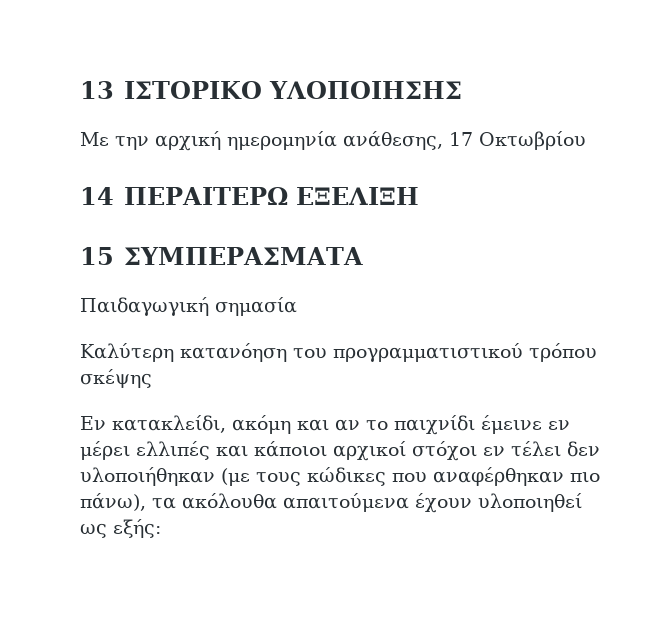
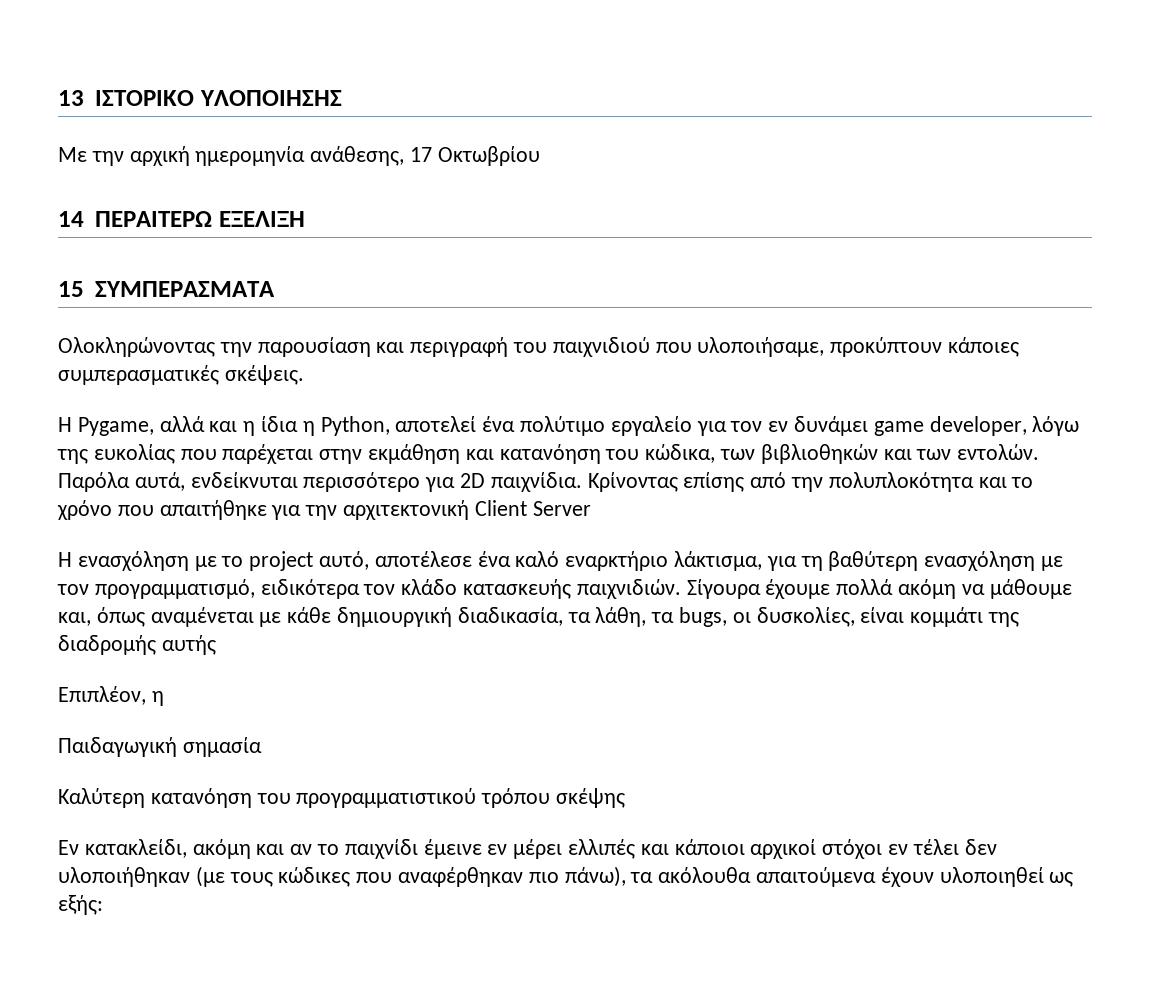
(363, 256) none -> [58,337,1020,357] [58,365,304,385] [58,416,1080,436] [57,444,1040,464] [58,472,1034,492] [57,500,591,520] [58,551,1064,571] [57,579,1072,599] [58,607,1020,627] [58,635,216,655] [58,686,164,706] // Ολοκληρώνοντας την παρουσίαση και περιγραφή του παιχνιδιού που υλοποιήσαμε, προκύπτουν κάποιες συμπερασματικές σκέψεις. // Η Pygame, αλλά και η ίδια η Python, αποτελεί ένα πολύτιμο εργαλείο για τον εν δυνάμει game developer, λόγω της ευκολίας που παρέχεται στην εκμάθηση και κατανόηση του κώδικα, των βιβλιοθηκών και των εντολών. Παρόλα αυτά, ενδείκνυται περισσότερο για 2D παιχνίδια. Κρίνοντας επίσης από την πολυπλοκότητα και το χρόνο που απαιτήθηκε για την αρχιτεκτονική Client Server // Η ενασχόληση με το project αυτό, αποτέλεσε ένα καλό εναρκτήριο λάκτισμα, για τη βαθύτερη ενασχόληση με τον προγραμματισμό, ειδικότερα τον κλάδο κατασκευής παιχνιδιών. Σίγουρα έχουμε πολλά ακόμη να μάθουμε και, όπως αναμένεται με κάθε δημιουργική διαδικασία, τα λάθη, τα bugs, οι δυσκολίες, είναι κομμάτι της διαδρομής αυτής // Επιπλέον, η

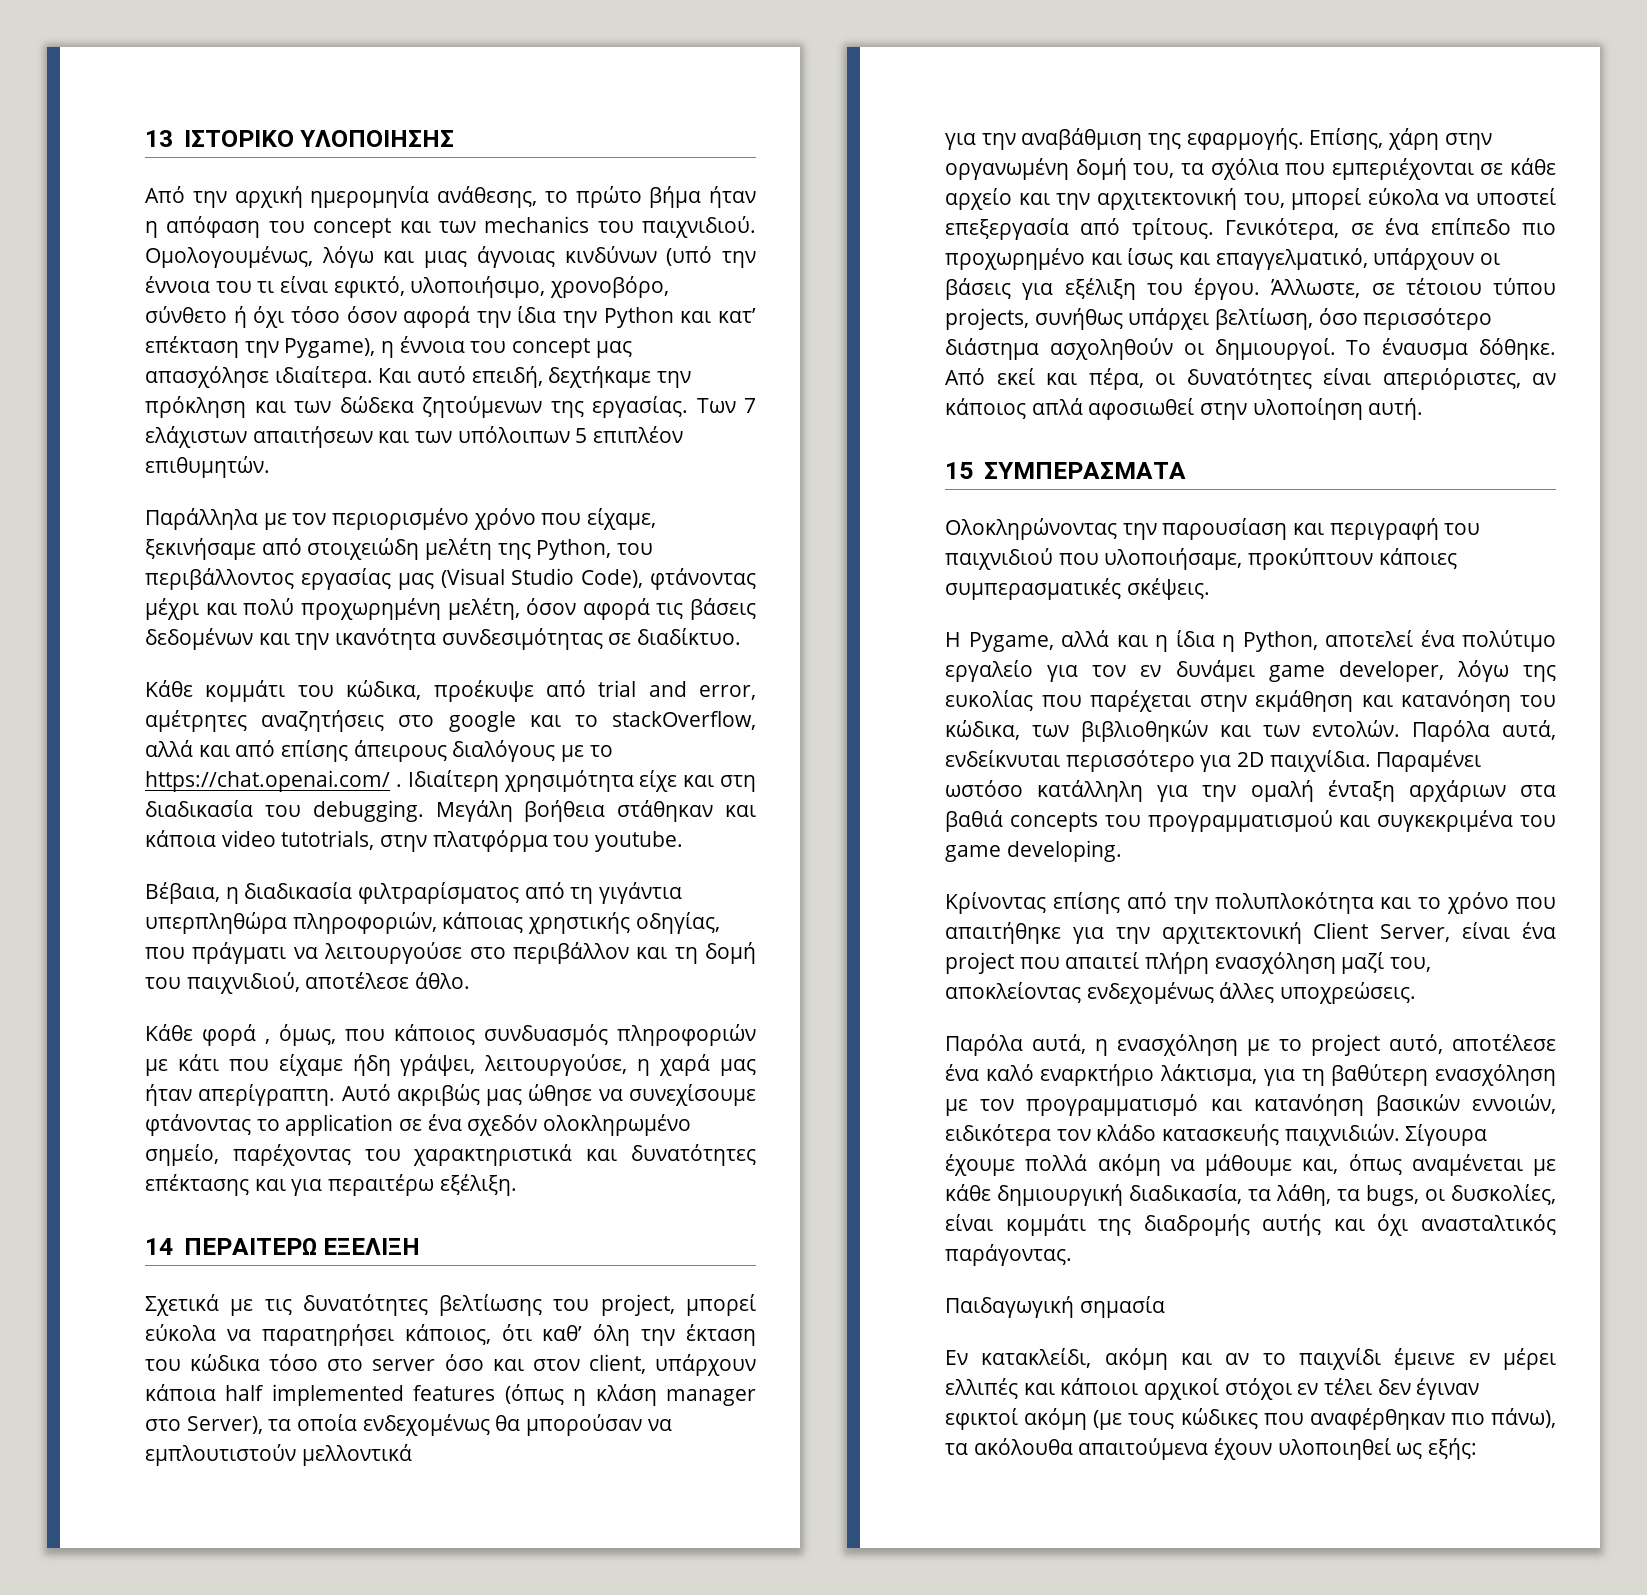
[58,147,87,162] Με -> [145,186,185,203] Από
[410,146,540,166] [58,211,305,227] 17 Οκτωβρίου // 14 ΠΕΡΑΙΤΕΡΩ ΕΞΕΛΙΞΗ -> [544,186,756,208] [145,216,756,238] [145,246,756,268] [145,276,670,298] [145,306,756,328] [145,336,632,358] [145,366,692,388] [145,396,756,418] [145,426,684,448] [145,456,270,478] [145,508,657,530] [145,538,654,560] [145,568,756,590] [145,598,756,620] [145,628,742,650] [145,680,756,702] [145,710,757,732] [145,740,613,762] [145,770,756,792] [145,800,756,822] [145,830,684,852] [145,882,683,904] [145,912,720,934] [145,942,756,964] [145,972,471,994] [145,1024,756,1046] [145,1054,757,1076] [145,1084,756,1106] [145,1114,692,1136] [145,1144,756,1166] [145,1174,517,1196] [145,1238,421,1255] [145,1294,756,1316] [145,1324,756,1346] [145,1354,756,1376] [145,1384,756,1406] [145,1414,672,1436] [145,1444,412,1466] [945,128,1492,150] [945,158,1556,180] [945,188,1556,210] [945,218,1556,240] [945,248,1501,270] [945,278,1556,300] [945,308,1493,330] [945,338,1556,360] [945,368,1556,390] [945,398,1424,420] το πρώτο βήμα ήταν η απόφαση του concept και των mechanics του παιχνιδιού. Ομολογουμένως, λόγω και μιας άγνοιας κινδύνων (υπό την έννοια του τι είναι εφικτό, υλοποιήσιμο, χρονοβόρο, σύνθετο ή όχι τόσο όσον αφορά την ίδια την Python και κατ’ επέκταση την Pygame), η έννοια του concept μας απασχόλησε ιδιαίτερα. Και αυτό επειδή, δεχτήκαμε την πρόκληση και των δώδεκα ζητούμενων της εργασίας. Των 7 ελάχιστων απαιτήσεων και των υπόλοιπων 5 επιπλέον επιθυμητών. // Παράλληλα με τον περιορισμένο χρόνο που είχαμε, ξεκινήσαμε από στοιχειώδη μελέτη της Python, του περιβάλλοντος εργασίας μας (Visual Studio Code), φτάνοντας μέχρι και πολύ προχωρημένη μελέτη, όσον αφορά τις βάσεις δεδομένων και την ικανότητα συνδεσιμότητας σε διαδίκτυο. // Κάθε κομμάτι του κώδικα, προέκυψε από trial and error, αμέτρητες αναζητήσεις στο google και το stackOverflow, αλλά και από επίσης άπειρους διαλόγους με το https://chat.openai.com/ . Ιδιαίτερη χρησιμότητα είχε και στη διαδικασία του debugging. Μεγάλη βοήθεια στάθηκαν και κάποια video tutotrials, στην πλατφόρμα του youtube. // Βέβαια, η διαδικασία φιλτραρίσματος από τη γιγάντια υπερπληθώρα πληροφοριών, κάποιας χρηστικής οδηγίας, που πράγματι να λειτουργούσε στο περιβάλλον και τη δομή του παιχνιδιού, αποτέλεσε άθλο. // Κάθε φορά , όμως, που κάποιος συνδυασμός πληροφοριών με κάτι που είχαμε ήδη γράψει, λειτουργούσε, η χαρά μας ήταν απερίγραπτη. Αυτό ακριβώς μας ώθησε να συνεχίσουμε φτάνοντας το application σε ένα σχεδόν ολοκληρωμένο σημείο, παρέχοντας του χαρακτηριστικά και δυνατότητες επέκτασης και για περαιτέρω εξέλιξη. // 14 ΠΕΡΑΙΤΕΡΩ ΕΞΕΛΙΞΗ // Σχετικά με τις δυνατότητες βελτίωσης του project, μπορεί εύκολα να παρατηρήσει κάποιος, ότι καθ’ όλη την έκταση του κώδικα τόσο στο server όσο και στον client, υπάρχουν κάποια half implemented features (όπως η κλάση manager στο Server), τα οποία ενδεχομένως θα μπορούσαν να εμπλουτιστούν μελλοντικά // για την αναβάθμιση της εφαρμογής. Επίσης, χάρη στην οργανωμένη δομή του, τα σχόλια που εμπεριέχονται σε κάθε αρχείο και την αρχιτεκτονική του, μπορεί εύκολα να υποστεί επεξεργασία από τρίτους. Γενικότερα, σε ένα επίπεδο πιο προχωρημένο και ίσως και επαγγελματικό, υπάρχουν οι βάσεις για εξέλιξη του έργου. Άλλωστε, σε τέτοιου τύπου projects, συνήθως υπάρχει βελτίωση, όσο περισσότερο διάστημα ασχοληθούν οι δημιουργοί. Το έναυσμα δόθηκε. Από εκεί και πέρα, οι δυνατότητες είναι απεριόριστες, αν κάποιος απλά αφοσιωθεί στην υλοποίηση αυτή.
(582, 482) none -> [1376,750,1482,772] [945,780,1556,802] [945,810,1556,832] [945,840,1122,862] Παραμένει ωστόσο κατάλληλη για την ομαλή ένταξη αρχάριων στα βαθιά concepts του προγραμματισμού και συγκεκριμένα του game developing. //
[532,501,591,516] [58,552,72,567] Server // Η -> [1380,922,1556,942] [945,952,1432,974] [945,982,1417,1004] [945,1034,1108,1056] Server, είναι ένα project που απαιτεί πλήρη ενασχόληση μαζί του, αποκλείοντας ενδεχομένως άλλες υποχρεώσεις. // Παρόλα αυτά, η
[94,579,255,599] προγραμματισμό, -> [1026,1094,1557,1116] προγραμματισμό και κατανόηση βασικών εννοιών,
[58,686,164,706] [58,737,262,757] [58,788,626,808] // Επιπλέον, η // Παιδαγωγική σημασία // Καλύτερη κατανόηση του προγραμματιστικού τρόπου σκέψης -> [1333,1214,1556,1236] [945,1244,1072,1266] [945,1296,1165,1318] και όχι ανασταλτικός παράγοντας. // Παιδαγωγική σημασία
[58,867,190,887] υλοποιήθηκαν -> [1416,1378,1480,1400] [945,1408,1088,1430] έγιναν εφικτοί ακόμη

